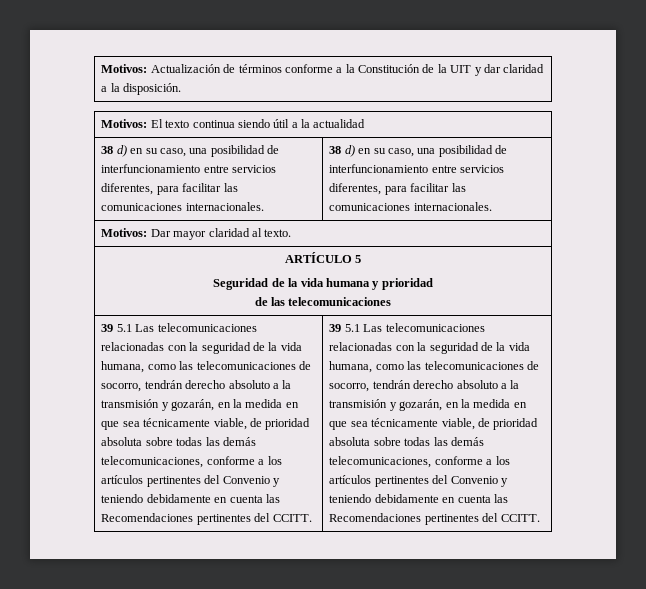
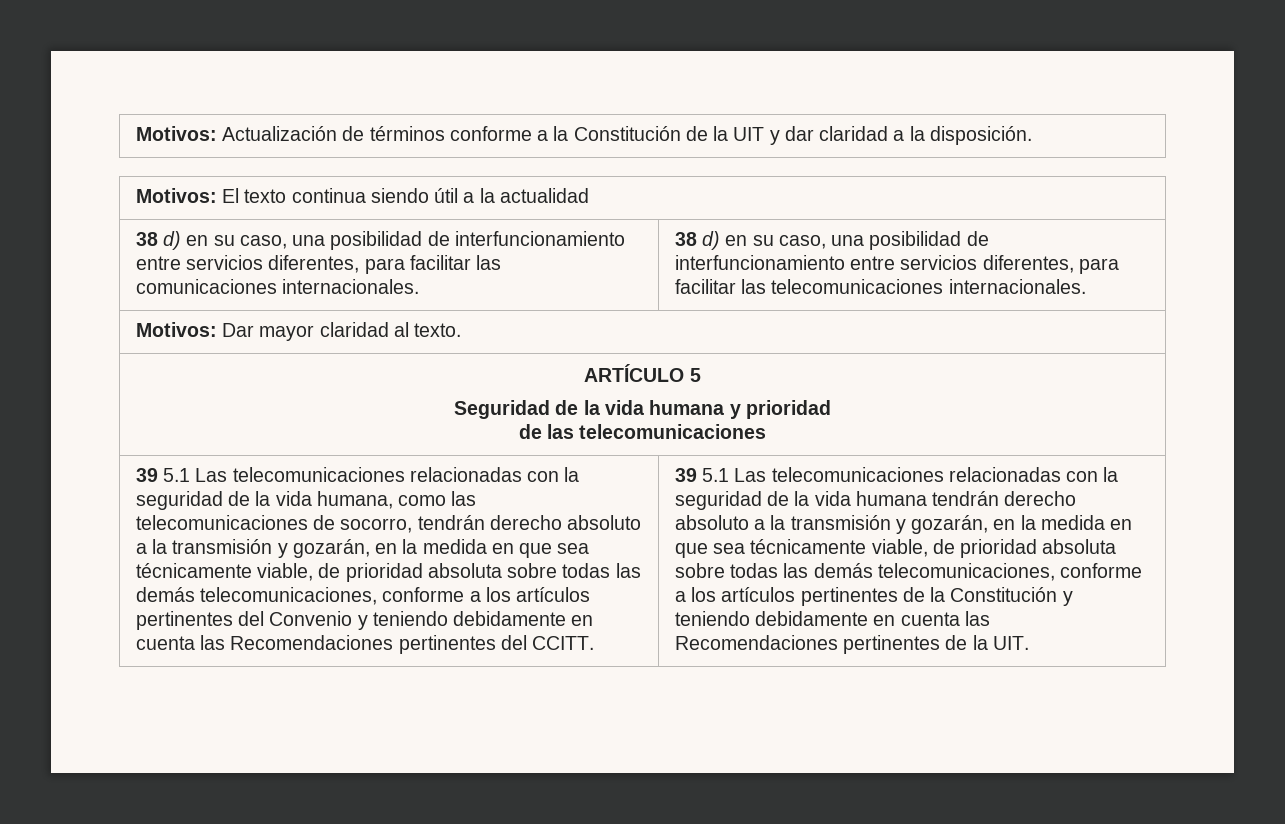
[329,203,411,211] comunicaciones -> [771,279,944,294] telecomunicaciones
[329,361,539,373] [329,383,370,392] humana, como las telecomunicaciones de socorro, -> [855,491,927,506] humana
[432,475,508,487] [329,494,508,503] [329,513,540,525] del Convenio y teniendo debidamente en cuenta las Recomendaciones pertinentes del CCITT. -> [902,587,1073,606] [674,611,990,626] [674,635,1029,654] de la Constitución y teniendo debidamente en cuenta las Recomendaciones pertinentes de la UIT.

